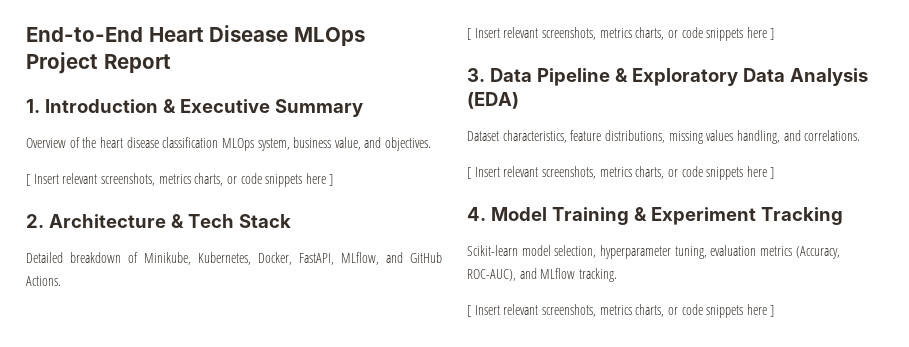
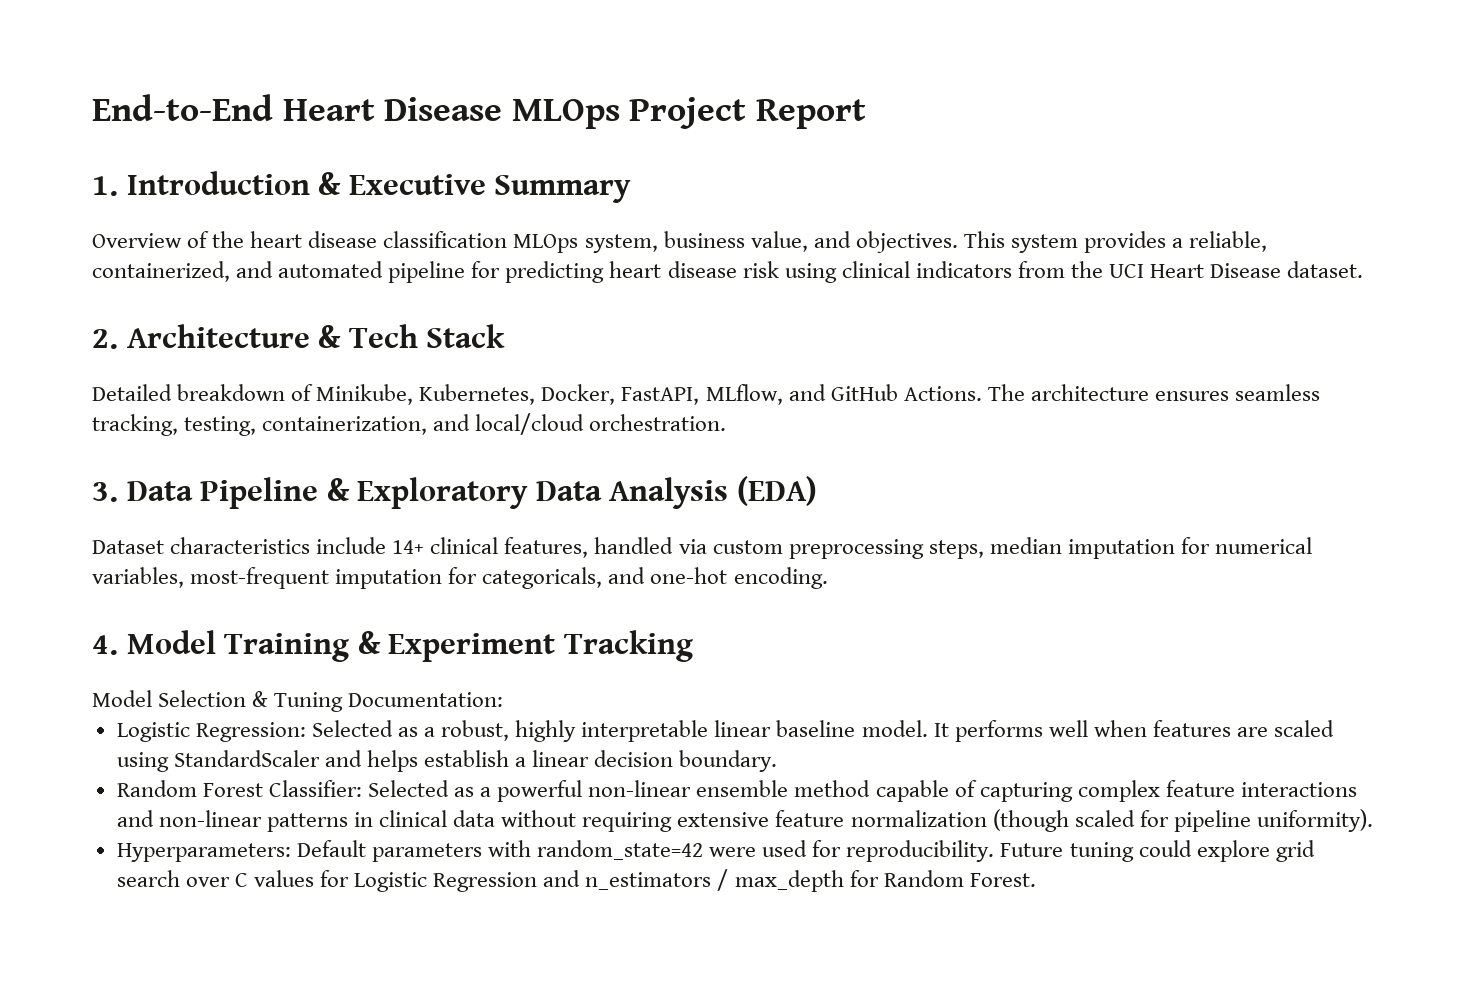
[26,173,334,187] // [ Insert relevant screenshots, metrics charts, or code snippets here ] -> [963,231,1268,253] [92,261,1364,283] This system provides a reliable, containerized, and automated pipeline for predicting heart disease risk using clinical indicators from the UCI Heart Disease dataset.
[467,27,775,41] // [ Insert relevant screenshots, metrics charts, or code snippets here ] -> [987,384,1321,401] [92,413,727,436] The architecture ensures seamless tracking, testing, containerization, and local/cloud orchestration.
[502,130,861,144] [467,166,775,180] characteristics, feature distributions, missing values handling, and correlations. // [ Insert relevant screenshots, metrics charts, or code snippets here ] -> [170,537,1313,559] [92,567,828,589] characteristics include 14+ clinical features, handled via custom preprocessing steps, median imputation for numerical variables, most-frequent imputation for categoricals, and one-hot encoding.
[467,245,840,259] [467,268,617,282] [467,304,775,318] Scikit-learn model selection, hyperparameter tuning, evaluation metrics (Accuracy, ROC-AUC), and MLflow tracking. // [ Insert relevant screenshots, metrics charts, or code snippets here ] -> [92,690,504,712] [116,720,1335,742] [116,750,778,772] [116,780,1357,802] [116,809,1373,832] [116,840,1315,862] [116,869,1036,892] Model Selection & Tuning Documentation: // Logistic Regression: Selected as a robust, highly interpretable linear baseline model. It performs well when features are scaled using StandardScaler and helps establish a linear decision boundary. // Random Forest Classifier: Selected as a powerful non-linear ensemble method capable of capturing complex feature interactions and non-linear patterns in clinical data without requiring extensive feature normalization (though scaled for pipeline uniformity). // Hyperparameters: Default parameters with random_state=42 were used for reproducibility. Future tuning could explore grid search over C values for Logistic Regression and n_estimators / max_depth for Random Forest.

